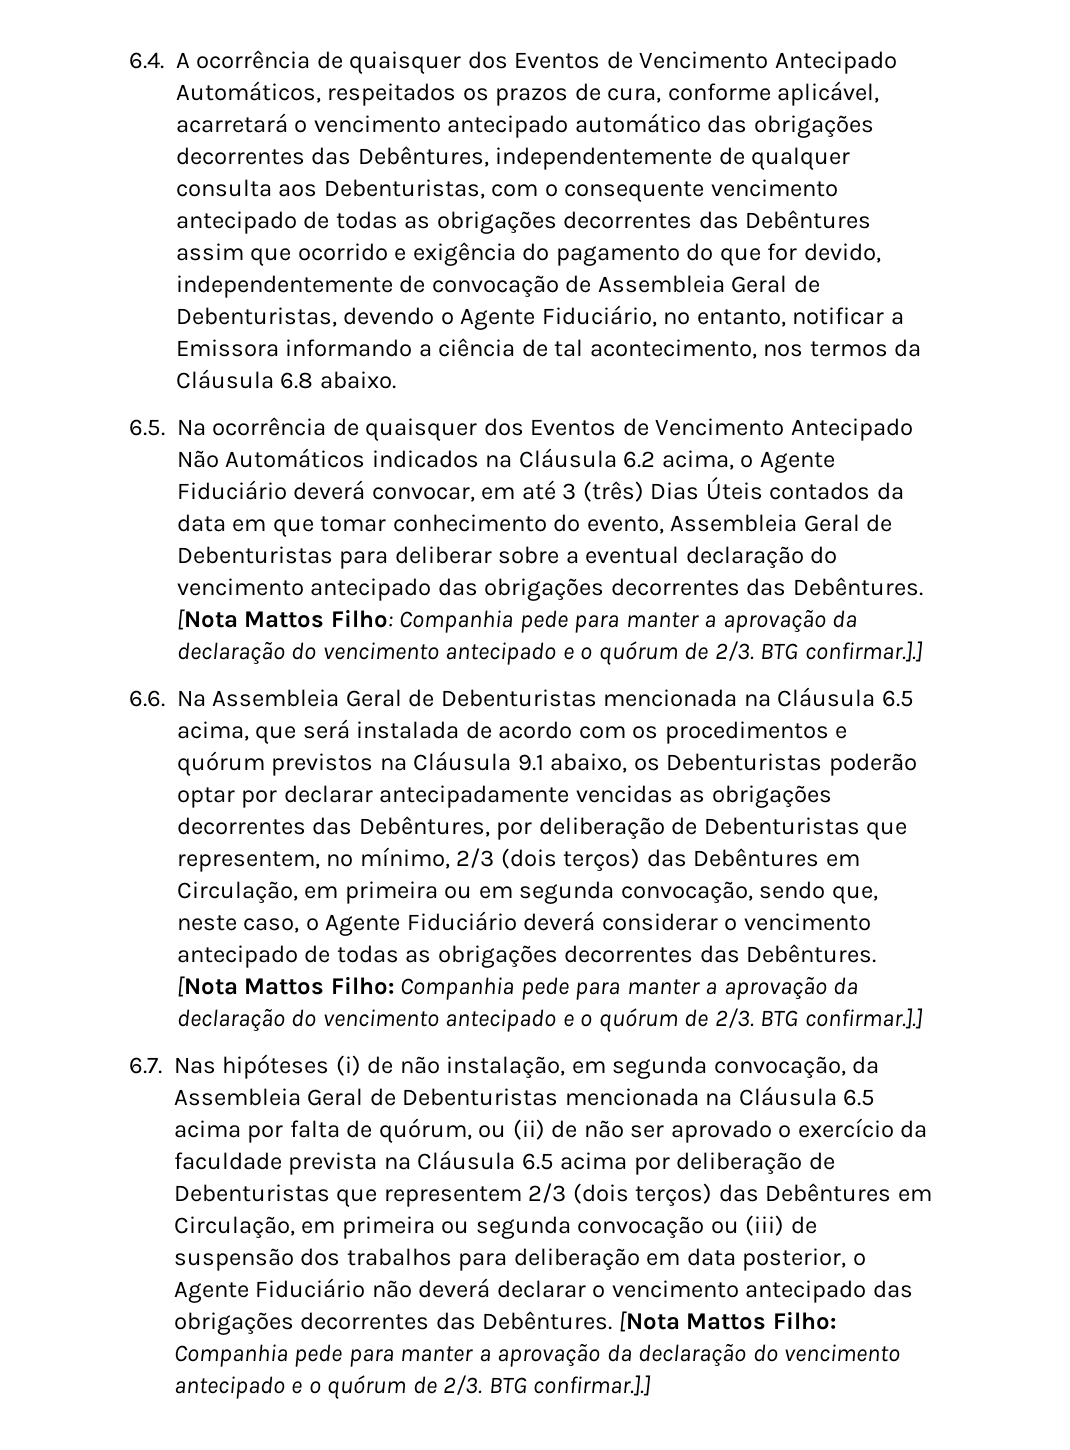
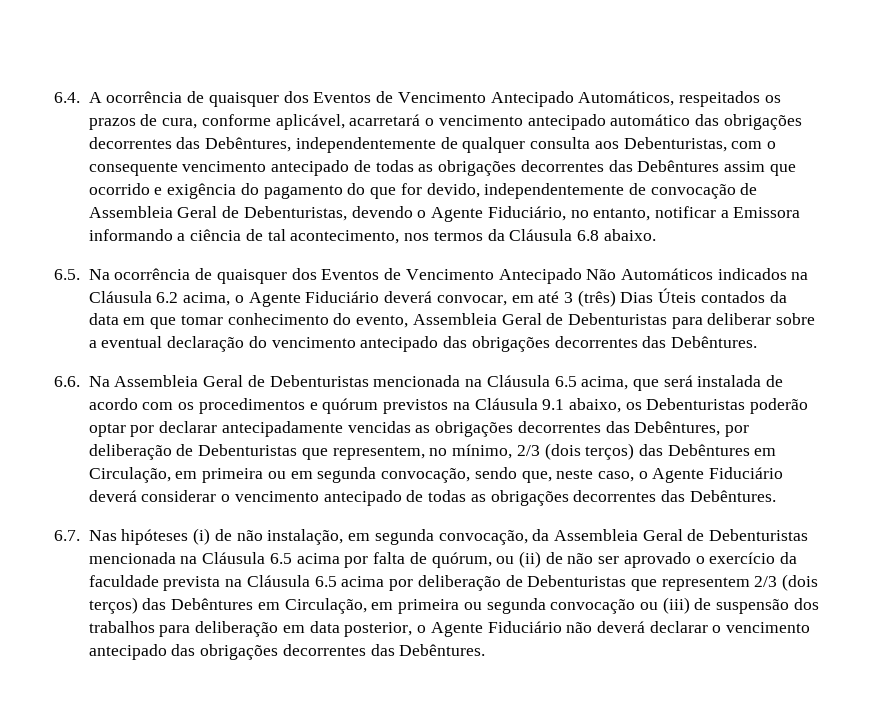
[177,609,858,633] [177,641,923,665] [Nota Mattos Filho: Companhia pede para manter a aprovação da declaração do vencimento antecipado e o quórum de 2/3. BTG confirmar.].] -> (758, 342) none
[177,976,859,1000] [177,1008,923,1032] [Nota Mattos Filho: Companhia pede para manter a aprovação da declaração do vencimento antecipado e o quórum de 2/3. BTG confirmar.].] -> (776, 496) none
[618,1311,836,1332] [174,1343,901,1367] [174,1375,652,1399] [Nota Mattos Filho: Companhia pede para manter a aprovação da declaração do vencimento antecipado e o quórum de 2/3. BTG confirmar.].] -> (486, 650) none

